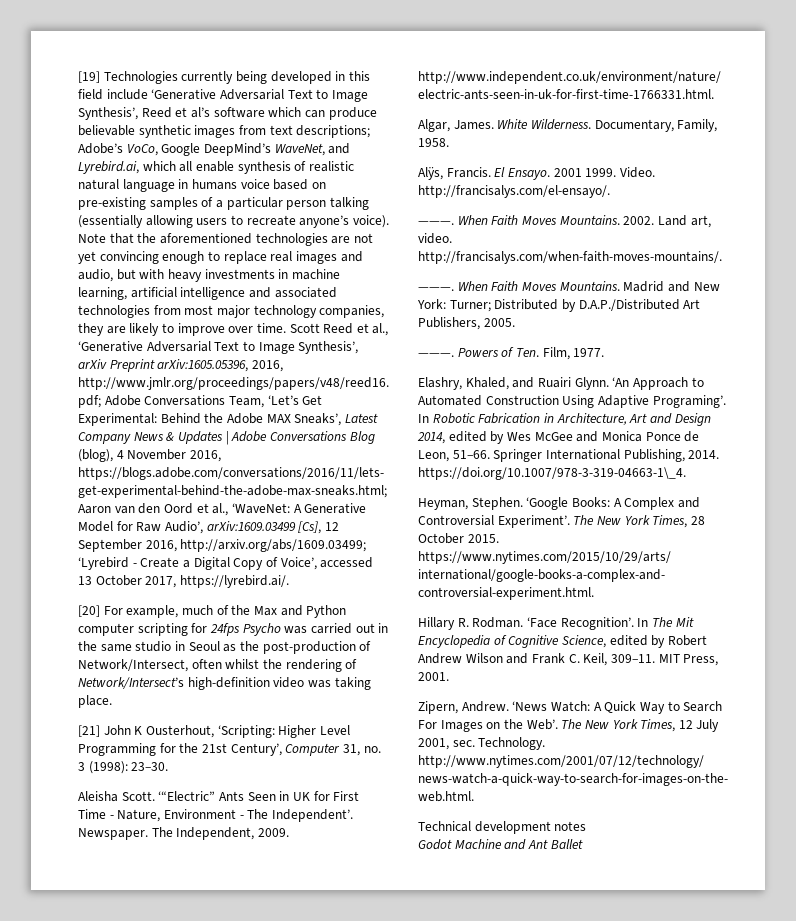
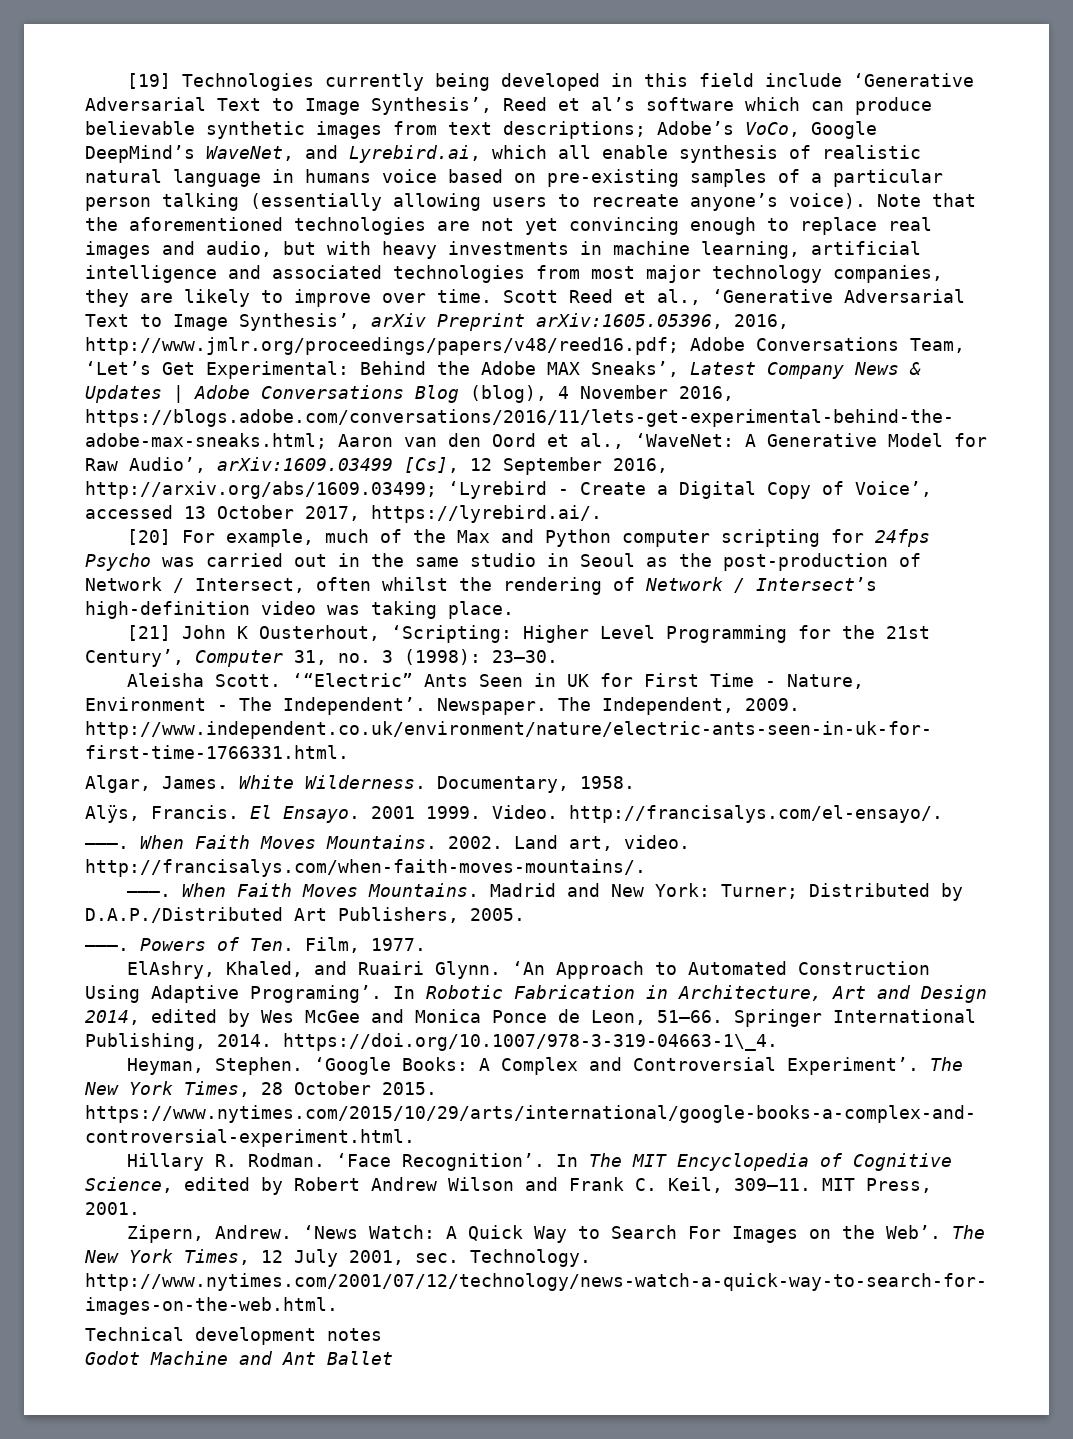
[78,659,188,672] Network/Intersect, -> [85,577,305,593] Network / Intersect,
[78,677,184,689] Network/Intersect’s -> [645,577,877,593] Network / Intersect’s
[677,119,718,132] Family, -> (569, 784) none
[418,377,462,390] Elashry, -> [127,961,216,979] ElAshry,
[675,617,694,627] Mit -> [632,1154,668,1167] MIT

